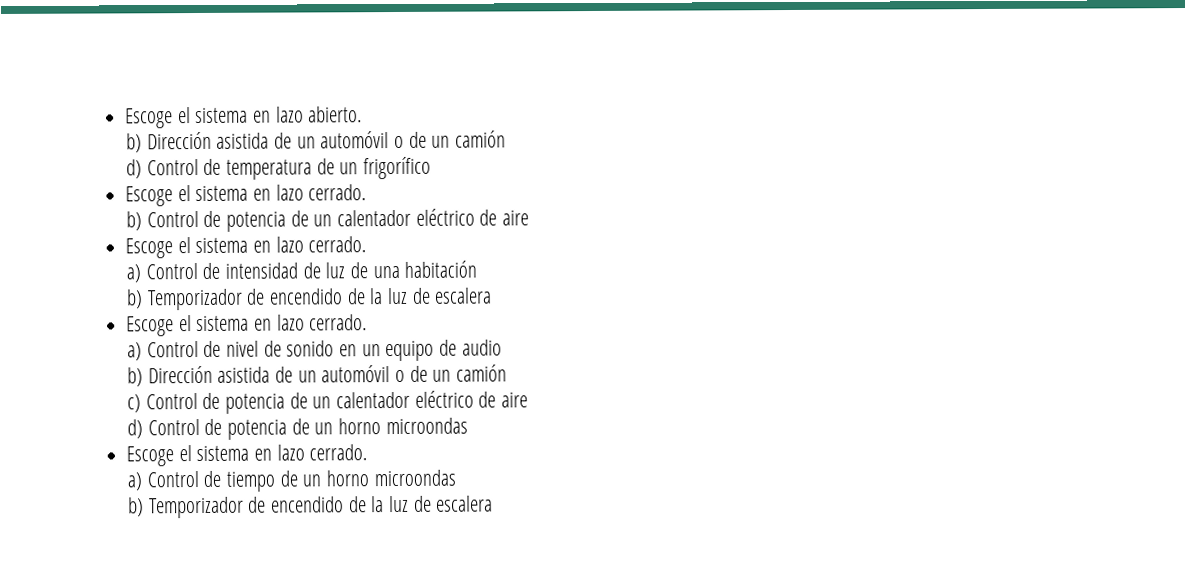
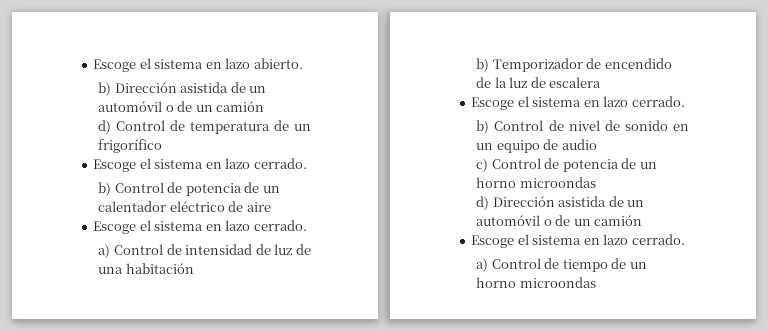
[126,342,142,361] a) -> [476,120,490,134] b)
[126,364,507,387] [126,390,528,414] [126,417,468,440] b) Dirección asistida de un automóvil o de un camión // c) Control de potencia de un calentador eléctrico de aire // d) Control de potencia de un horno microondas -> [476,158,657,172] [476,177,596,188] [476,196,645,210] [476,215,643,226] c) Control de potencia de un horno microondas // d) Dirección asistida de un automóvil o de un camión
[127,495,494,519] // b) Temporizador de encendido de la luz de escalera -> (596, 282) none

